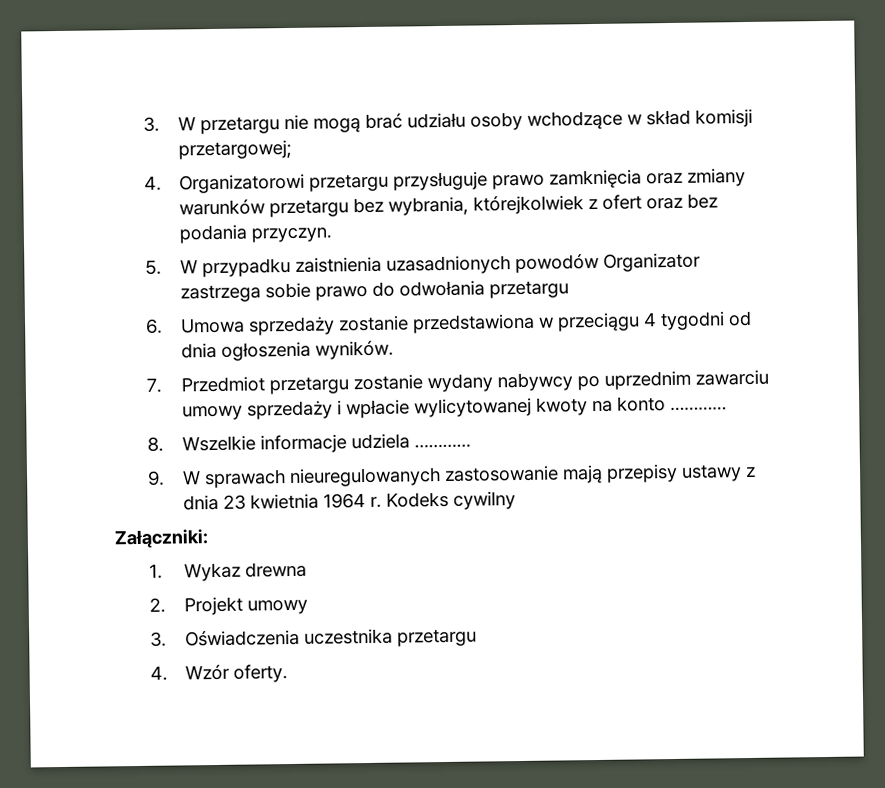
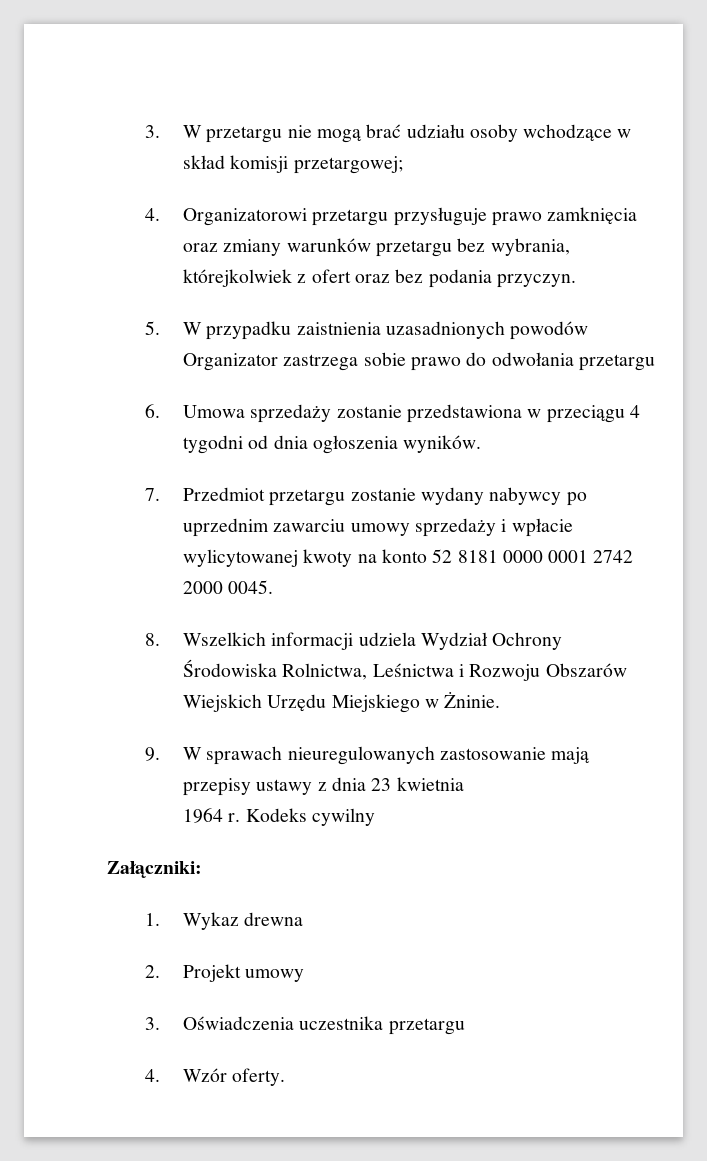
[669,406,727,412] [147,433,471,454] ………… // 8. Wszelkie informacje udziela ………… -> [432,549,634,563] [183,580,274,594] [145,632,563,650] [183,659,627,681] [183,692,501,713] 52 8181 0000 0001 2742 2000 0045. // 8. Wszelkich informacji udziela Wydział Ochrony Środowiska Rolnictwa, Leśnictwa i Rozwoju Obszarów Wiejskich Urzędu Miejskiego w Żninie.
(319, 501) none -> (464, 784) //

